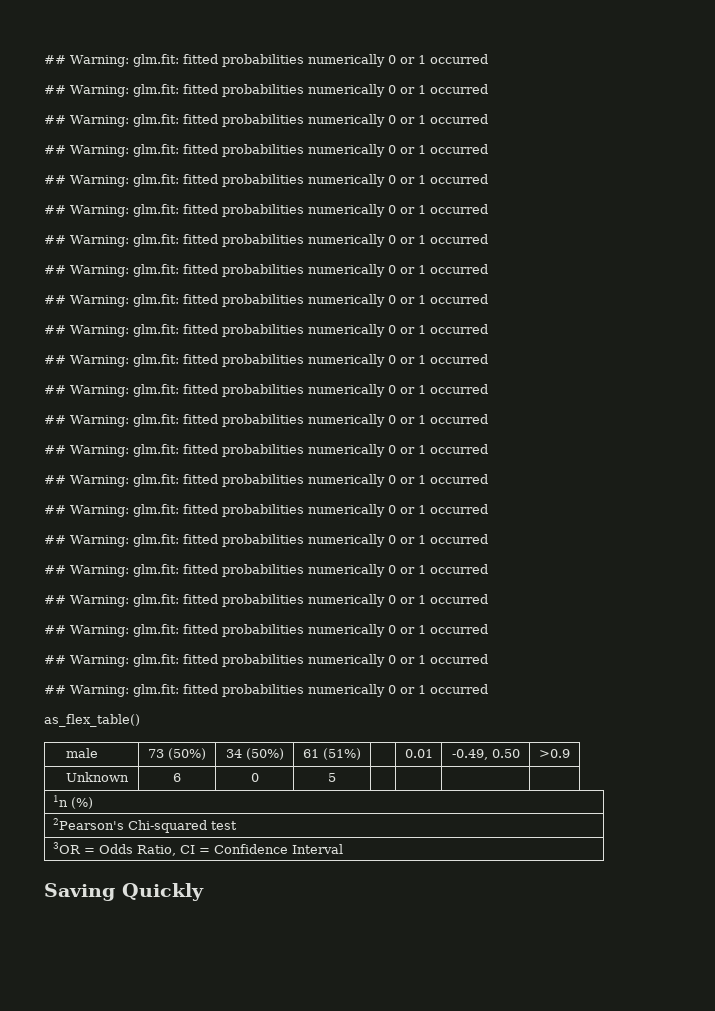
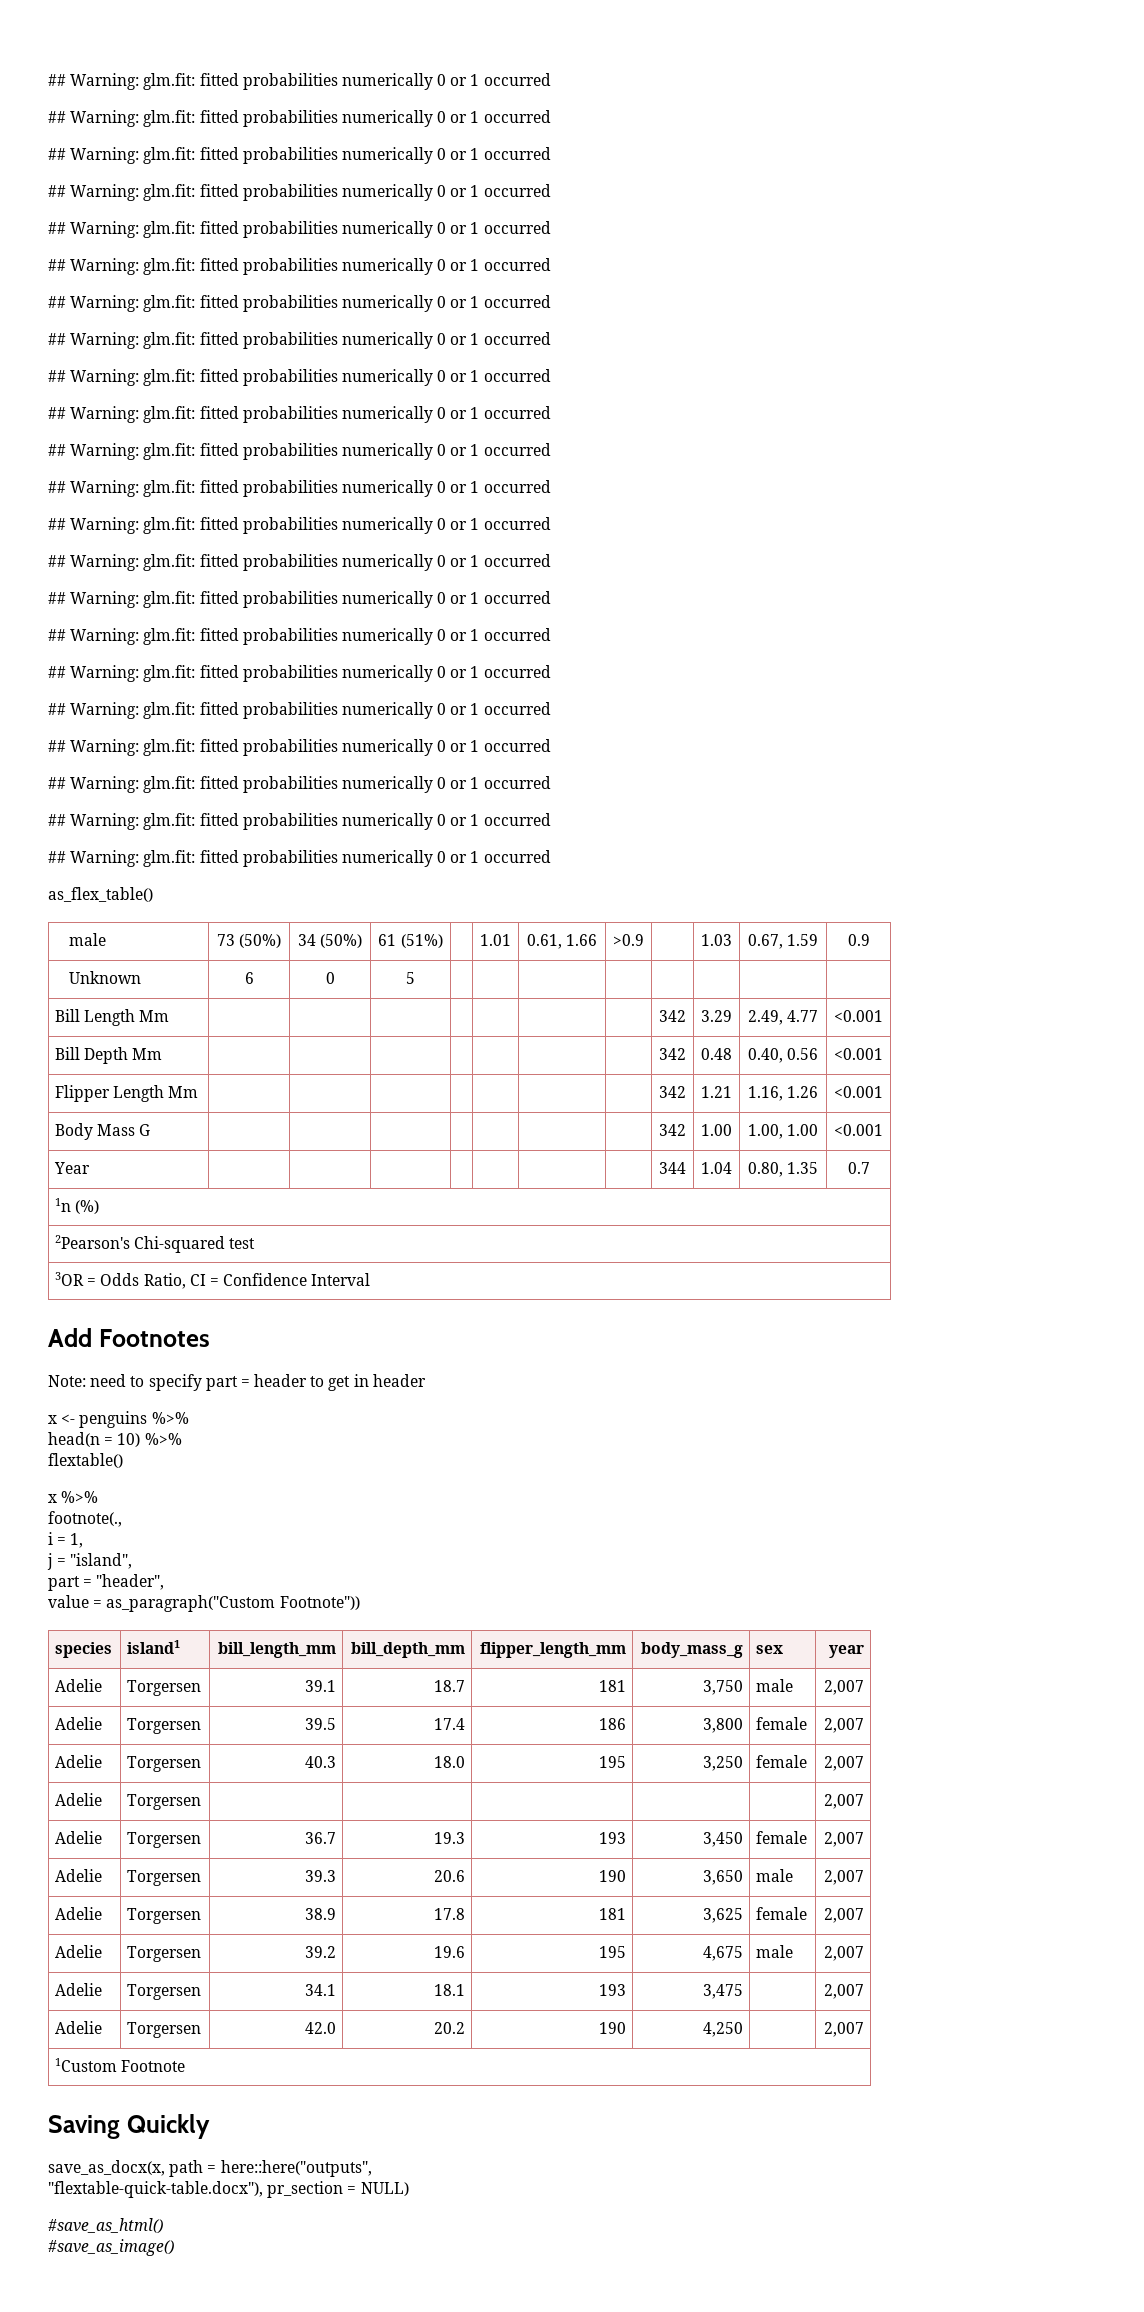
[404,749,433,758] [451,749,520,760] [539,749,570,758] [66,772,130,782] [173,773,181,782] [250,773,259,782] [328,773,336,782] 0.01 | -0.49, 0.50 | >0.9 // Unknown | 6 | 0 | 5 | | | | -> [480,934,511,946] [526,934,598,949] [613,934,644,946] [701,934,732,946] [747,934,819,949] [847,934,870,946] [68,971,141,984] [244,972,254,984] [325,972,335,984] [406,972,415,984] [55,1009,170,1026] [659,1010,686,1022] [701,1010,732,1022] [747,1010,819,1025] [834,1010,883,1022] [55,1047,163,1064] [659,1048,686,1060] [701,1048,732,1060] [747,1048,819,1063] [834,1048,883,1060] [55,1085,199,1102] [659,1086,686,1098] [701,1086,732,1098] [747,1086,819,1101] [834,1086,883,1098] [55,1123,151,1140] [659,1124,686,1136] [701,1124,732,1136] [747,1124,819,1139] [834,1124,883,1136] [54,1162,91,1174] [659,1162,686,1174] [701,1162,732,1174] [747,1162,819,1177] [847,1162,870,1174] 1.01 | 0.61, 1.66 | >0.9 | | 1.03 | 0.67, 1.59 | 0.9 // Unknown | 6 | 0 | 5 | | | | | | | | // Bill Length Mm | | | | | | | | 342 | 3.29 | 2.49, 4.77 | <0.001 // Bill Depth Mm | | | | | | | | 342 | 0.48 | 0.40, 0.56 | <0.001 // Flipper Length Mm | | | | | | | | 342 | 1.21 | 1.16, 1.26 | <0.001 // Body Mass G | | | | | | | | 342 | 1.00 | 1.00, 1.00 | <0.001 // Year | | | | | | | | 344 | 1.04 | 0.80, 1.35 | 0.7
[44,883,204,901] Saving Quickly -> [48,1328,210,1347] [48,1374,426,1391] [48,1411,189,1428] [48,1432,182,1447] [48,1453,123,1468] [48,1491,99,1503] [48,1511,122,1527] [48,1532,84,1548] [47,1553,133,1570] [48,1574,165,1591] [48,1595,360,1612] [55,1642,113,1658] [127,1640,181,1654] [217,1642,336,1658] [350,1642,465,1658] [479,1642,626,1658] [640,1642,743,1658] [756,1645,784,1654] [828,1645,864,1658] [55,1679,103,1692] [127,1680,202,1696] [304,1680,336,1692] [433,1680,465,1692] [598,1680,626,1692] [702,1680,743,1695] [756,1679,794,1692] [823,1680,864,1695] [55,1717,103,1730] [127,1718,202,1734] [304,1718,336,1730] [433,1718,465,1730] [598,1718,626,1730] [702,1718,743,1733] [756,1717,808,1730] [823,1718,864,1733] [55,1755,103,1768] [127,1756,202,1772] [304,1756,336,1768] [433,1756,465,1768] [598,1756,626,1768] [702,1756,743,1771] [756,1755,808,1768] [823,1756,864,1771] [55,1793,103,1806] [127,1794,202,1810] [823,1794,864,1809] [55,1831,103,1844] [127,1832,202,1848] [304,1832,336,1844] [433,1832,465,1844] [598,1832,626,1844] [702,1832,743,1847] [756,1831,808,1844] [823,1832,864,1847] [55,1869,103,1882] [127,1870,202,1886] [304,1870,336,1882] [433,1870,465,1882] [598,1870,626,1882] [702,1870,743,1885] [756,1869,794,1882] [823,1870,864,1885] [55,1907,103,1920] [127,1908,202,1924] [304,1908,336,1920] [433,1908,465,1920] [598,1908,626,1920] [702,1908,743,1923] [756,1907,808,1920] [823,1908,864,1923] [55,1945,103,1958] [127,1946,202,1962] [304,1946,336,1958] [433,1946,465,1958] [598,1946,626,1958] [702,1946,743,1961] [756,1945,794,1958] [823,1946,864,1961] [55,1983,103,1996] [127,1984,202,2000] [304,1984,336,1996] [433,1984,465,1996] [598,1984,626,1996] [702,1984,743,1999] [823,1984,864,1999] [55,2021,103,2034] [127,2022,202,2038] [304,2022,336,2034] [433,2022,465,2034] [598,2022,626,2034] [702,2022,743,2037] [823,2022,864,2037] [55,2058,186,2072] [48,2114,210,2139] [48,2160,372,2177] [48,2181,409,2198] [48,2218,163,2234] [48,2239,174,2256] Add Footnotes // Note: need to specify part = header to get in header // x <- penguins %>% // head(n = 10) %>% // flextable() // x %>% // footnote(., // i = 1, // j = "island", // part = "header", // value = as_paragraph("Custom Footnote")) // species | island1 | bill_length_mm | bill_depth_mm | flipper_length_mm | body_mass_g | sex | year // Adelie | Torgersen | 39.1 | 18.7 | 181 | 3,750 | male | 2,007 // Adelie | Torgersen | 39.5 | 17.4 | 186 | 3,800 | female | 2,007 // Adelie | Torgersen | 40.3 | 18.0 | 195 | 3,250 | female | 2,007 // Adelie | Torgersen | | | | | | 2,007 // Adelie | Torgersen | 36.7 | 19.3 | 193 | 3,450 | female | 2,007 // Adelie | Torgersen | 39.3 | 20.6 | 190 | 3,650 | male | 2,007 // Adelie | Torgersen | 38.9 | 17.8 | 181 | 3,625 | female | 2,007 // Adelie | Torgersen | 39.2 | 19.6 | 195 | 4,675 | male | 2,007 // Adelie | Torgersen | 34.1 | 18.1 | 193 | 3,475 | | 2,007 // Adelie | Torgersen | 42.0 | 20.2 | 190 | 4,250 | | 2,007 // 1Custom Footnote // Saving Quickly // save_as_docx(x, path = here::here("outputs", // "flextable-quick-table.docx"), pr_section = NULL) // #save_as_html() // #save_as_image()

